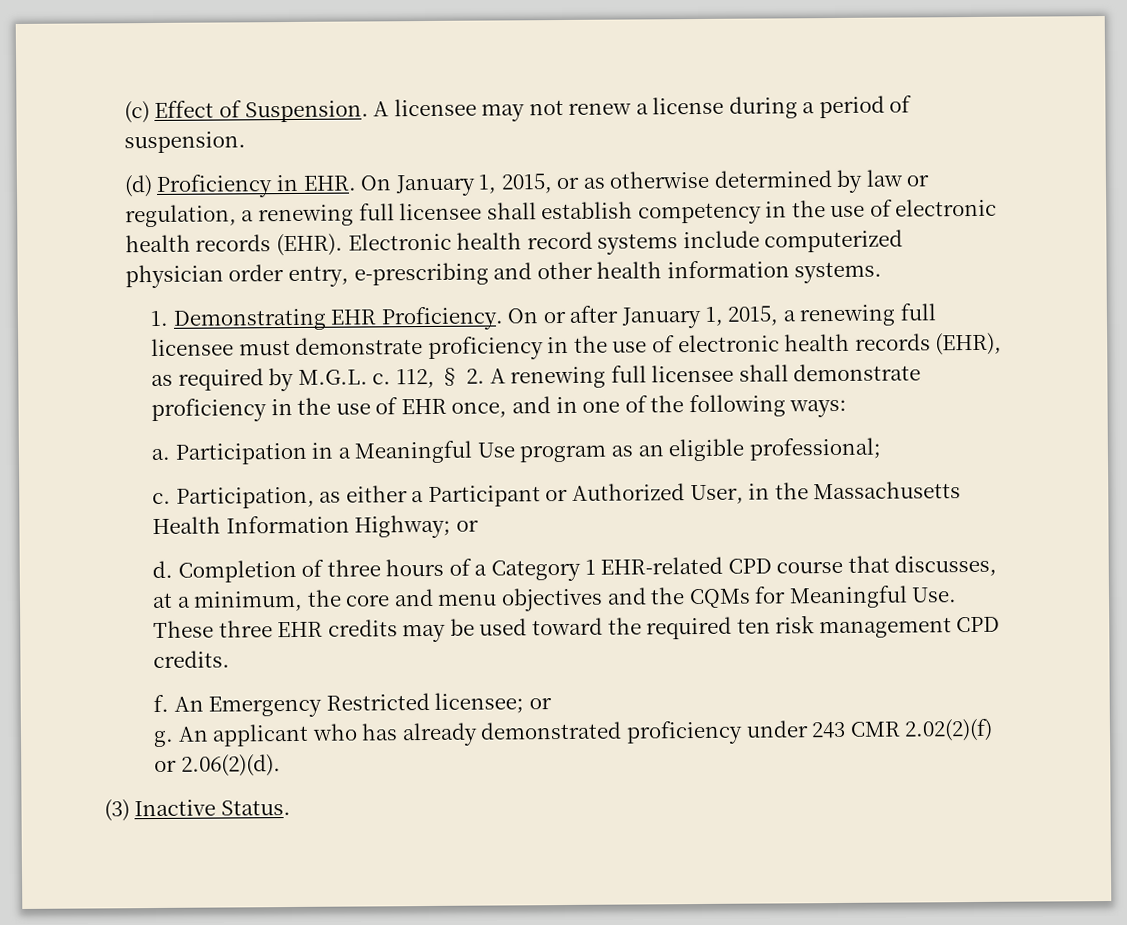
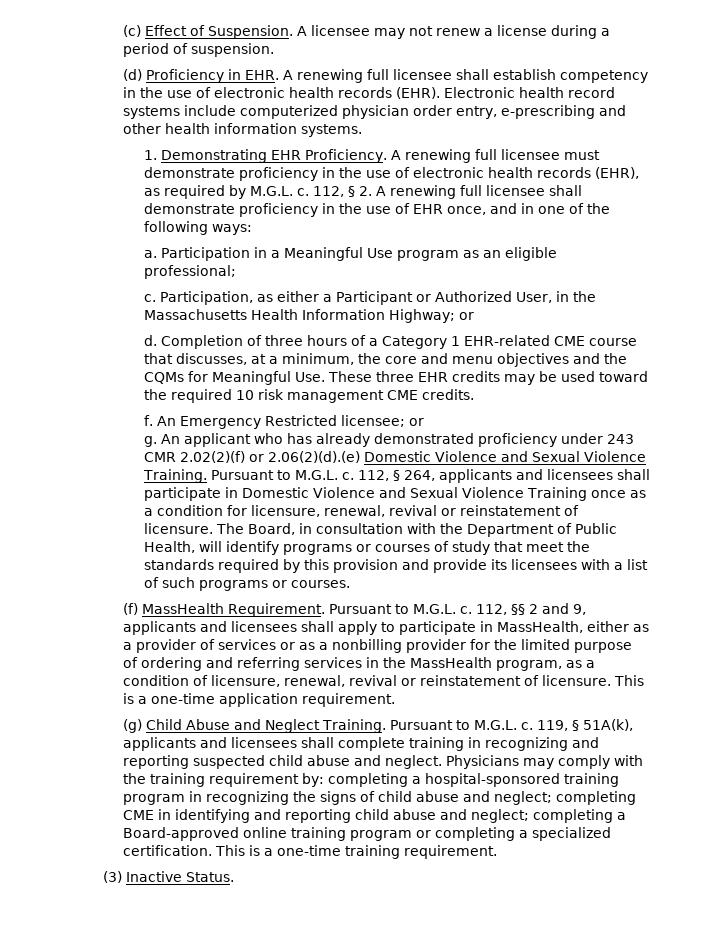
[360,169,930,197] [124,204,255,228] On January 1, 2015, or as otherwise determined by law or regulation, a -> [283,70,294,80] A
[507,305,796,329] On or after January 1, 2015, a -> [390,150,401,160] A
[727,558,772,574] CPD -> [553,336,585,346] CME
[736,618,771,634] ten -> [235,390,254,400] 10
[956,616,1001,633] CPD -> [386,390,418,400] CME
[180,754,281,777] 2.06(2)(d). -> [267,451,646,463] [142,469,650,483] [143,487,646,501] [143,505,579,517] [143,523,617,537] [143,541,590,555] [143,559,648,573] [143,577,350,591] [123,603,587,617] [123,621,650,635] [123,639,633,653] [123,657,596,671] [123,675,645,687] [123,693,396,707] [123,719,634,733] [123,737,600,751] [123,755,644,769] [123,773,620,787] [123,791,637,805] [123,809,627,823] [123,827,612,841] [123,845,498,859] 2.06(2)(d).(e) Domestic Violence and Sexual Violence Training. Pursuant to M.G.L. c. 112, § 264, applicants and licensees shall participate in Domestic Violence and Sexual Violence Training once as a condition for licensure, renewal, revival or reinstatement of licensure. The Board, in consultation with the Department of Public Health, will identify programs or courses of study that meet the standards required by this provision and provide its licensees with a list of such programs or courses. // (f) MassHealth Requirement. Pursuant to M.G.L. c. 112, §§ 2 and 9, applicants and licensees shall apply to participate in MassHealth, either as a provider of services or as a nonbilling provider for the limited purpose of ordering and referring services in the MassHealth program, as a condition of licensure, renewal, revival or reinstatement of licensure. This is a one-time application requirement. // (g) Child Abuse and Neglect Training. Pursuant to M.G.L. c. 119, § 51A(k), applicants and licensees shall complete training in recognizing and reporting suspected child abuse and neglect. Physicians may comply with the training requirement by: completing a hospital-sponsored training program in recognizing the signs of child abuse and neglect; completing CME in identifying and reporting child abuse and neglect; completing a Board-approved online training program or completing a specialized certification. This is a one-time training requirement.

